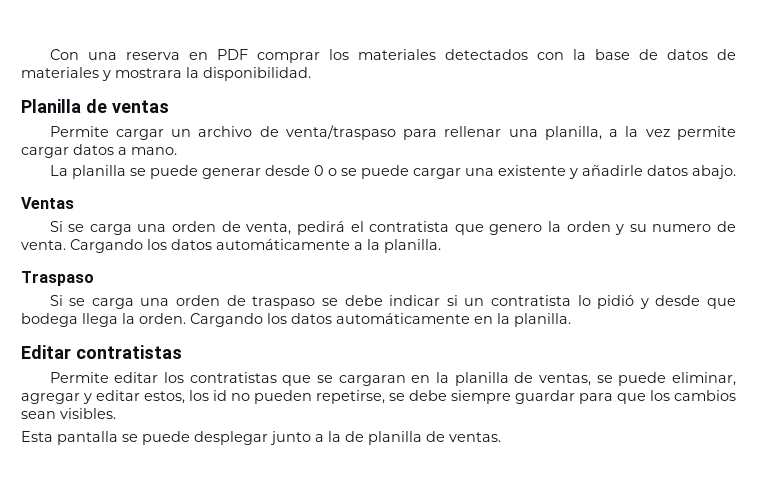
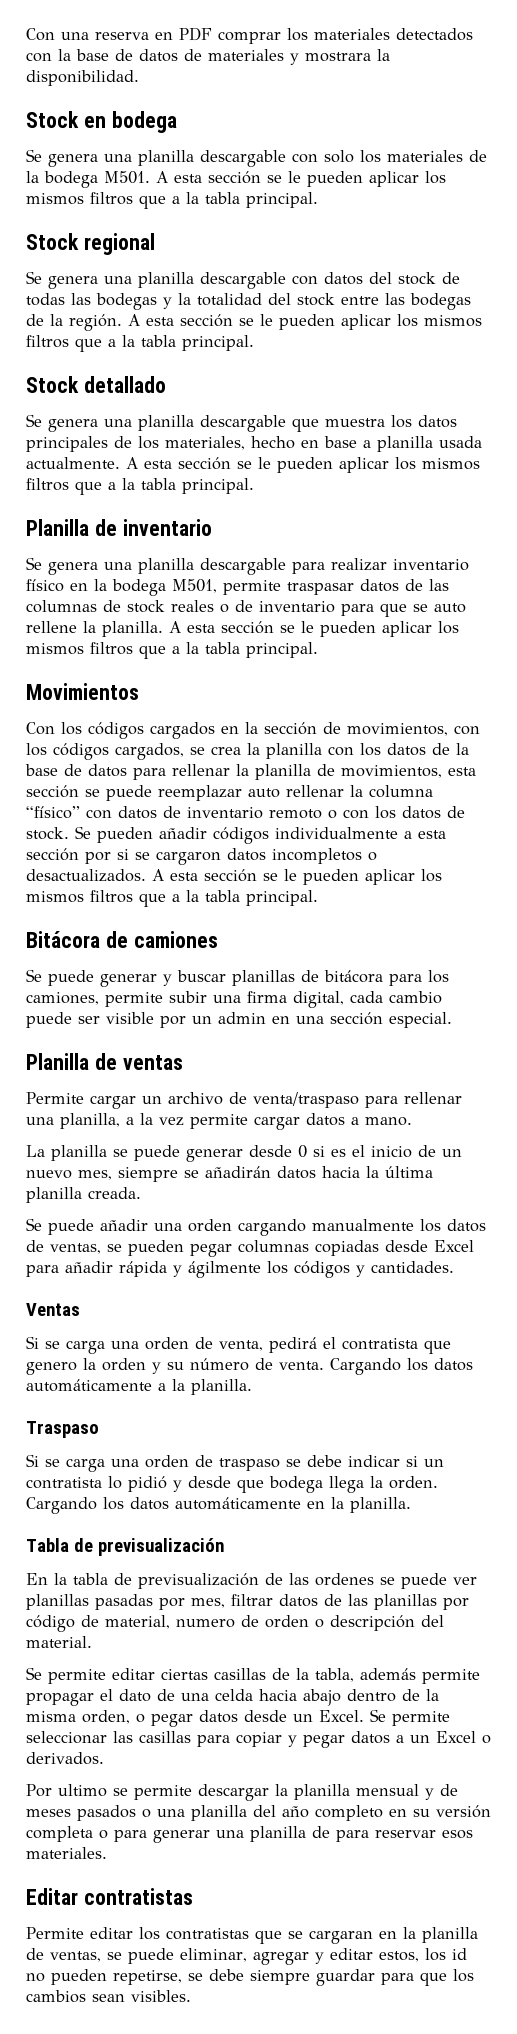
(311, 74) none -> [26,111,177,133] [26,149,487,167] [26,171,446,188] [26,192,318,209] [26,233,155,255] [26,271,460,289] [26,293,471,310] [26,314,482,331] [26,335,254,352] [26,376,166,393] [26,414,457,432] [26,436,482,452] [26,457,480,473] [26,478,254,495] [26,519,212,536] [26,557,469,575] [26,579,449,596] [26,600,466,617] [26,621,459,637] [26,642,318,659] [26,683,139,700] [26,722,480,739] [26,743,469,760] [25,764,476,780] [26,785,433,801] [26,806,465,819] [26,826,446,844] [26,848,377,865] [26,869,442,885] [26,890,318,907] [26,931,218,948] [26,969,449,987] [26,991,442,1008] [26,1012,452,1028] // Stock en bodega // Se genera una planilla descargable con solo los materiales de la bodega M501. A esta sección se le pueden aplicar los mismos filtros que a la tabla principal. // Stock regional // Se genera una planilla descargable con datos del stock de todas las bodegas y la totalidad del stock entre las bodegas de la región. A esta sección se le pueden aplicar los mismos filtros que a la tabla principal. // Stock detallado // Se genera una planilla descargable que muestra los datos principales de los materiales, hecho en base a planilla usada actualmente. A esta sección se le pueden aplicar los mismos filtros que a la tabla principal. // Planilla de inventario // Se genera una planilla descargable para realizar inventario físico en la bodega M501, permite traspasar datos de las columnas de stock reales o de inventario para que se auto rellene la planilla. A esta sección se le pueden aplicar los mismos filtros que a la tabla principal. // Movimientos // Con los códigos cargados en la sección de movimientos, con los códigos cargados, se crea la planilla con los datos de la base de datos para rellenar la planilla de movimientos, esta sección se puede reemplazar auto rellenar la columna “físico” con datos de inventario remoto o con los datos de stock. Se pueden añadir códigos individualmente a esta sección por si se cargaron datos incompletos o desactualizados. A esta sección se le pueden aplicar los mismos filtros que a la tabla principal. // Bitácora de camiones // Se puede generar y buscar planillas de bitácora para los camiones, permite subir una firma digital, cada cambio puede ser visible por un admin en una sección especial.
[327,165,736,179] o se puede cargar una existente y añadirle datos abajo. -> [313,1145,462,1158] [26,1166,433,1182] [26,1187,141,1203] [26,1218,486,1236] [26,1240,474,1257] [26,1261,454,1278] si es el inicio de un nuevo mes, siempre se añadirán datos hacia la última planilla creada. // Se puede añadir una orden cargando manualmente los datos de ventas, se pueden pegar columnas copiadas desde Excel para añadir rápida y ágilmente los códigos y cantidades.
[652,224,712,232] numero -> [190,1358,249,1371] número
(571, 320) none -> [26,1538,224,1556] [26,1573,477,1589] [26,1594,469,1610] [26,1615,444,1632] [26,1636,92,1648] [26,1667,480,1684] [26,1689,439,1706] [26,1709,450,1727] [26,1731,491,1748] [26,1752,104,1765] [26,1784,458,1801] [26,1805,491,1821] [26,1826,473,1843] [26,1847,107,1859] // Tabla de previsualización // En la tabla de previsualización de las ordenes se puede ver planillas pasadas por mes, filtrar datos de las planillas por código de material, numero de orden o descripción del material. // Se permite editar ciertas casillas de la tabla, además permite propagar el dato de una celda hacia abajo dentro de la misma orden, o pegar datos desde un Excel. Se permite seleccionar las casillas para copiar y pegar datos a un Excel o derivados. // Por ultimo se permite descargar la planilla mensual y de meses pasados o una planilla del año completo en su versión completa o para generar una planilla de para reservar esos materiales.
[21,431,501,445] // Esta pantalla se puede desplegar junto a la de planilla de ventas. -> (191, 1996) none

